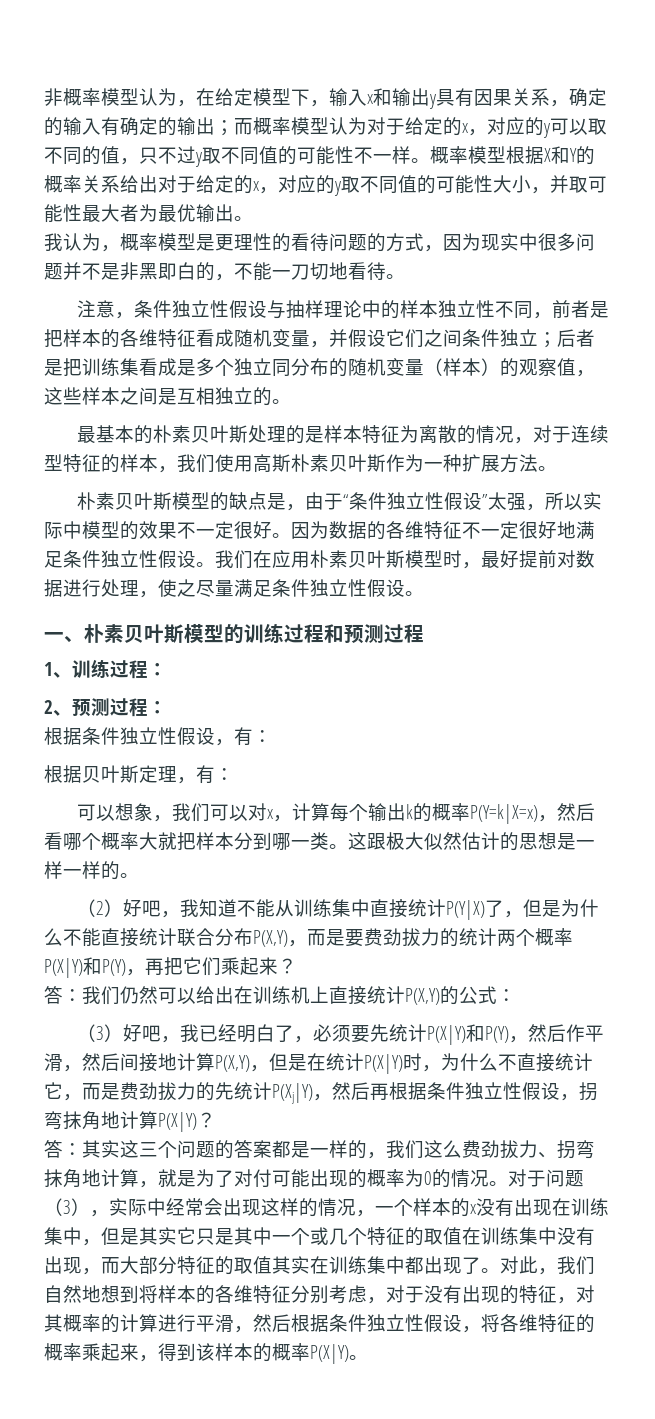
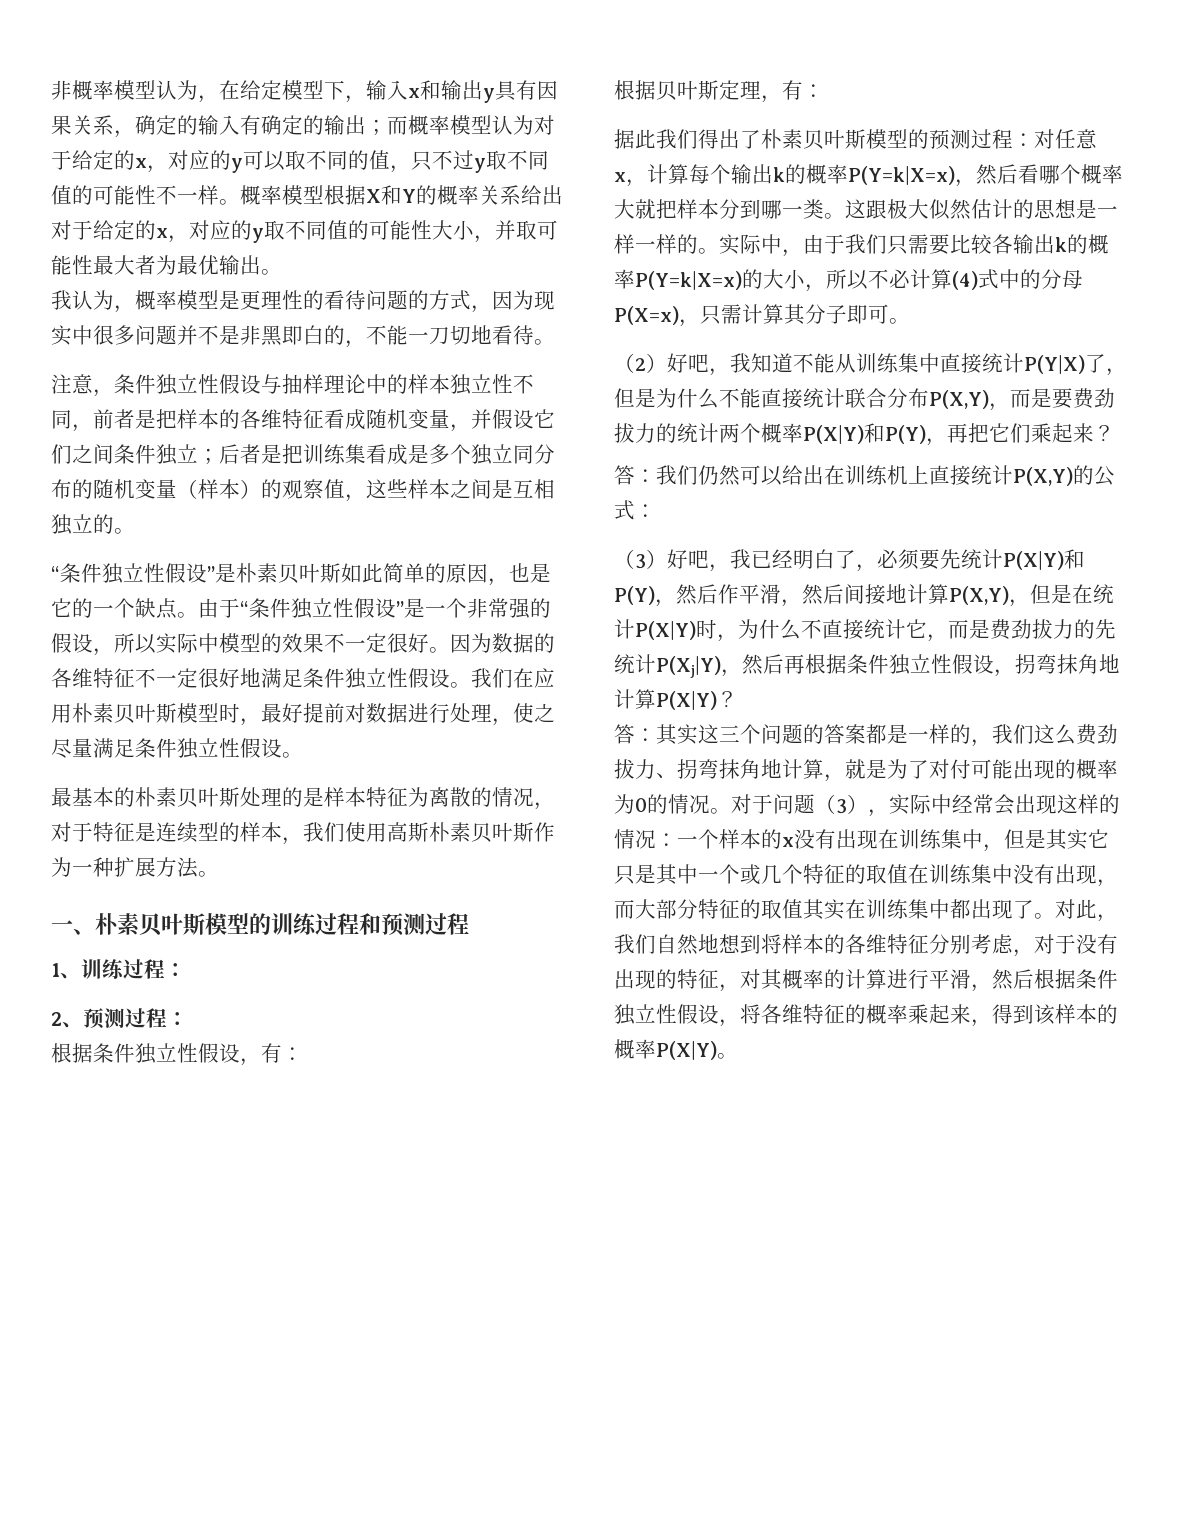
[77,425,610,444] [44,454,557,473] [77,492,306,511] 最基本的朴素贝叶斯处理的是样本特征为离散的情况，对于连续型特征的样本，我们使用高斯朴素贝叶斯作为一种扩展方法。 // 朴素贝叶斯模型的缺点是， -> [51,563,551,586] [51,598,198,619] “条件独立性假设”是朴素贝叶斯如此简单的原因，也是它的一个缺点。
[488,492,527,511] 太强 -> [404,598,551,619] [51,633,93,653] 是一个非常强的假设
(424, 593) none -> [51,787,555,810] [51,822,555,845] [51,857,219,878] // 最基本的朴素贝叶斯处理的是样本特征为离散的情况，对于特征是连续型的样本，我们使用高斯朴素贝叶斯作为一种扩展方法。
[77,803,268,822] 可以想象，我们可以对 -> [614,129,1097,150] 据此我们得出了朴素贝叶斯模型的预测过程：对任意
(139, 875) none -> [719,234,1109,257] [614,269,1083,292] [614,304,910,327] 实际中，由于我们只需要比较各输出k的概率P(Y=k|X=x)的大小，所以不必计算(4)式中的分母P(X=x)，只需计算其分子即可。
[356,1210,375,1217] ， -> [656,833,677,847] ：

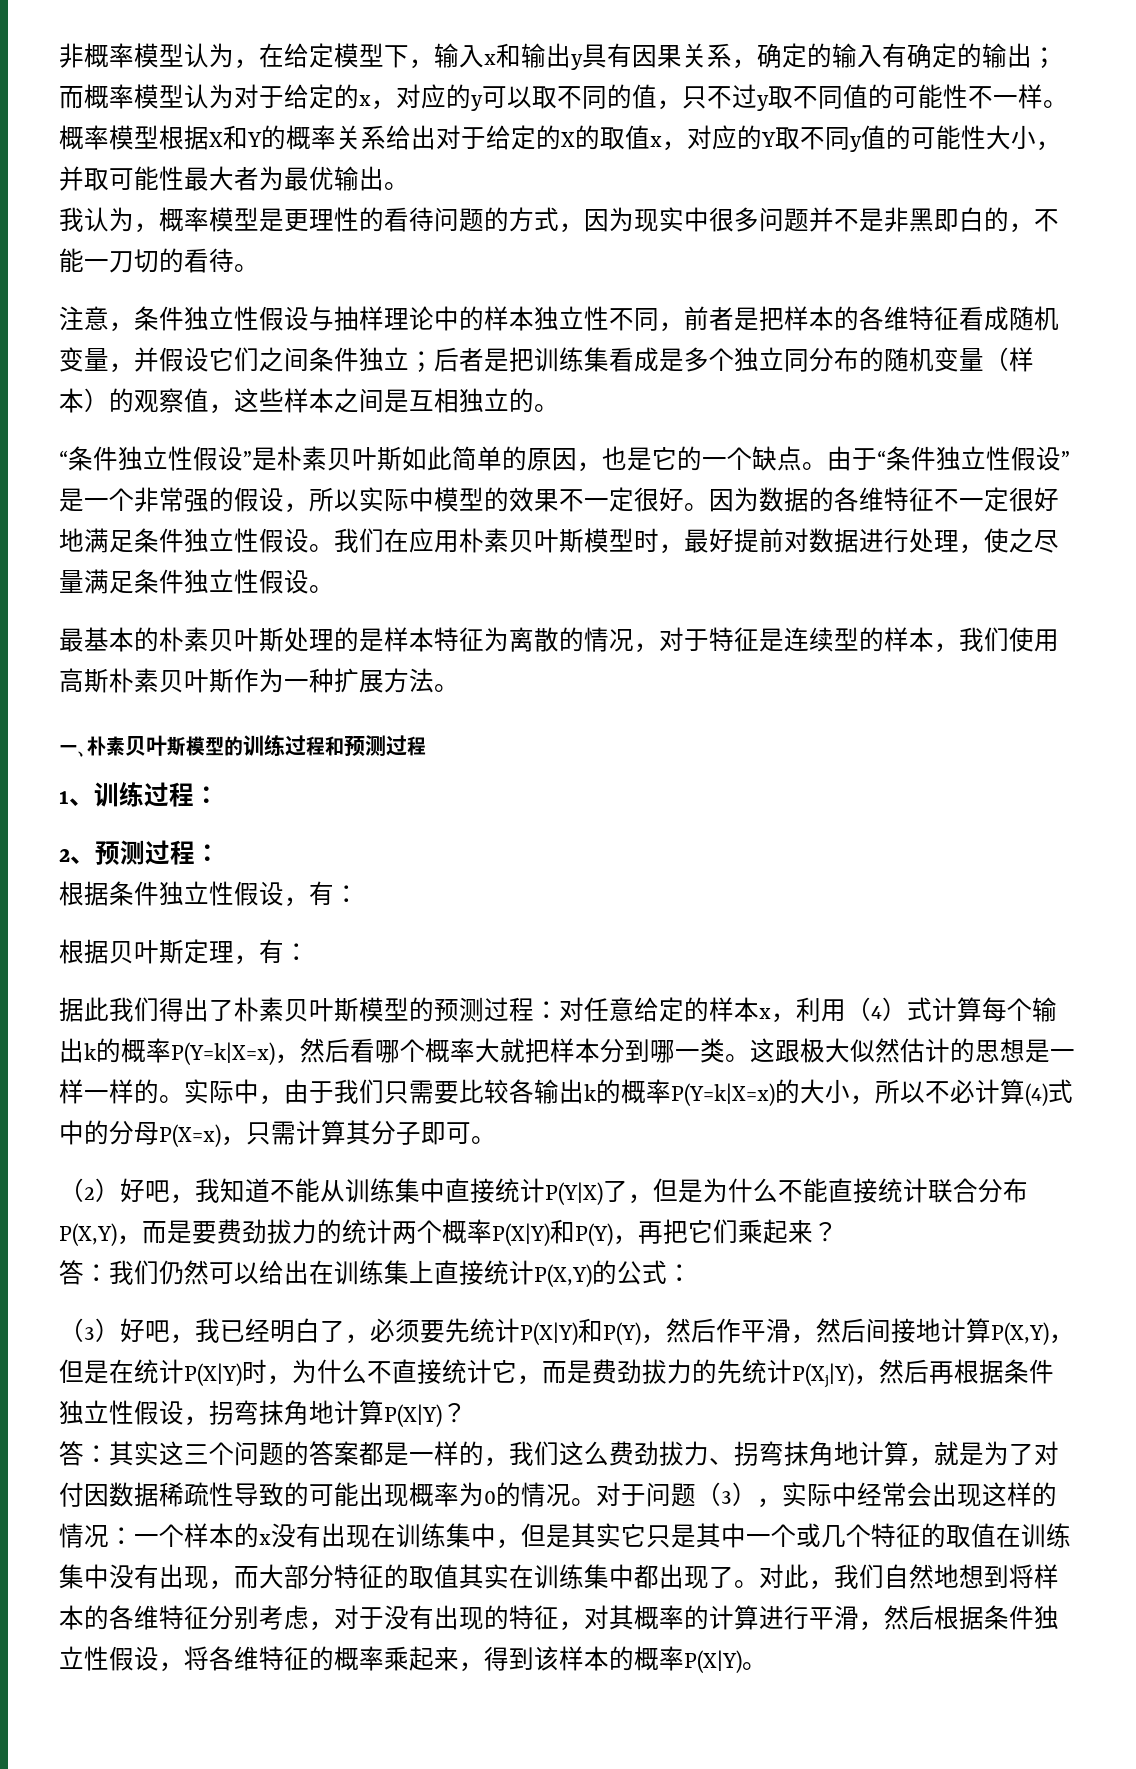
[156,220,327,243] x，对应的y取不同 -> [561,125,862,152] X的取值x，对应的Y取不同y
[471,325,492,344] 地 -> [159,248,184,273] 的
[614,172,647,187] x， -> [634,997,932,1023] 给定的样本x，利用（4）式
[887,465,908,485] 机 -> [384,1260,409,1285] 集
(971, 769) none -> [84,1482,309,1507] 因数据稀疏性导致的
[1055,759,1076,779] 的 -> (409, 1495) none

